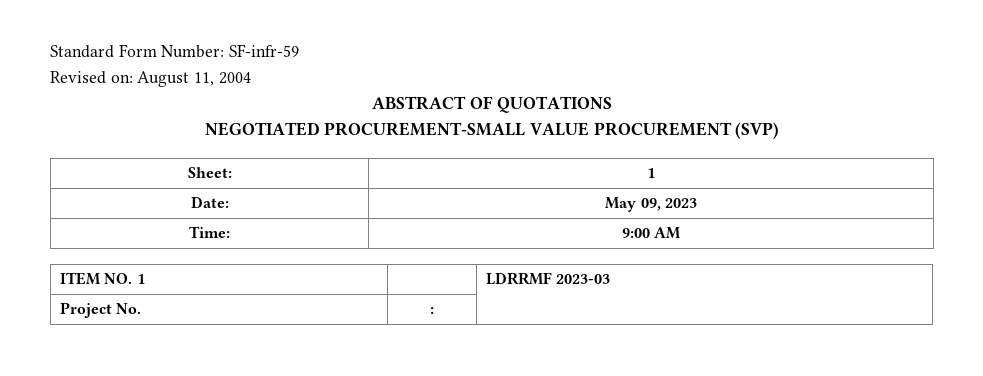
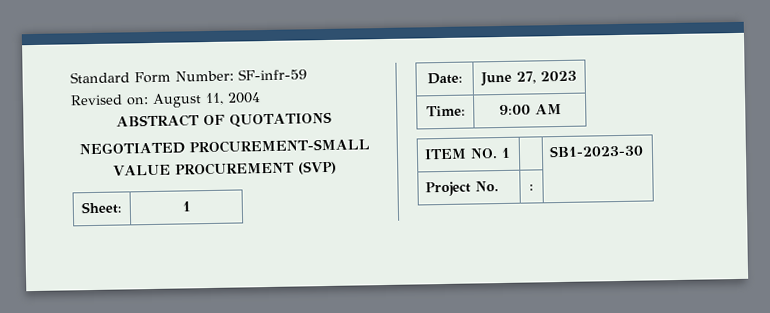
[605,197,661,212] May 09, -> [480,71,536,87] June 27,
[485,272,611,285] LDRRMF 2023-03 -> [549,144,645,158] SB1-2023-30

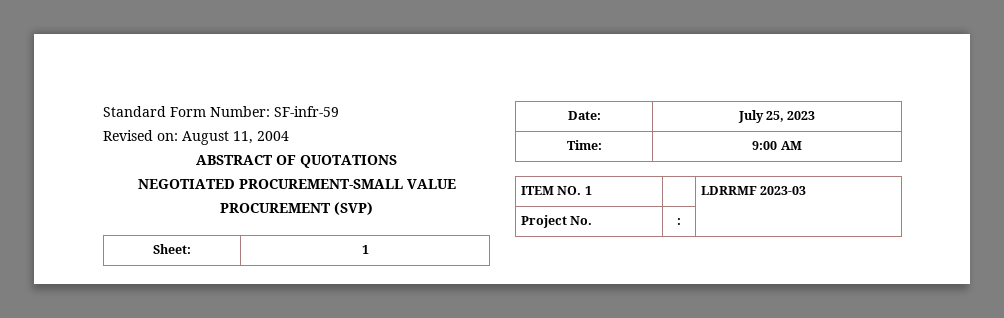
[480,71,536,87] June 27, -> [737,110,784,123] July 25,
[549,144,645,158] SB1-2023-30 -> [700,186,807,195] LDRRMF 2023-03

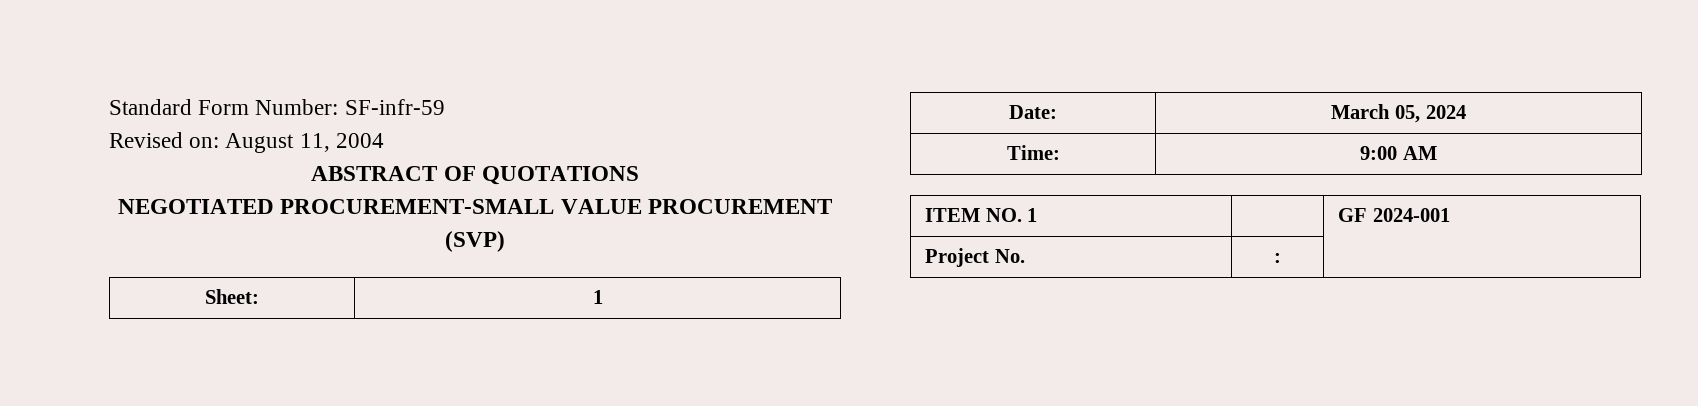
[737,110,816,123] July 25, 2023 -> [1331,104,1466,123] March 05, 2024
[700,186,807,195] LDRRMF 2023-03 -> [1338,208,1450,222] GF 2024-001

